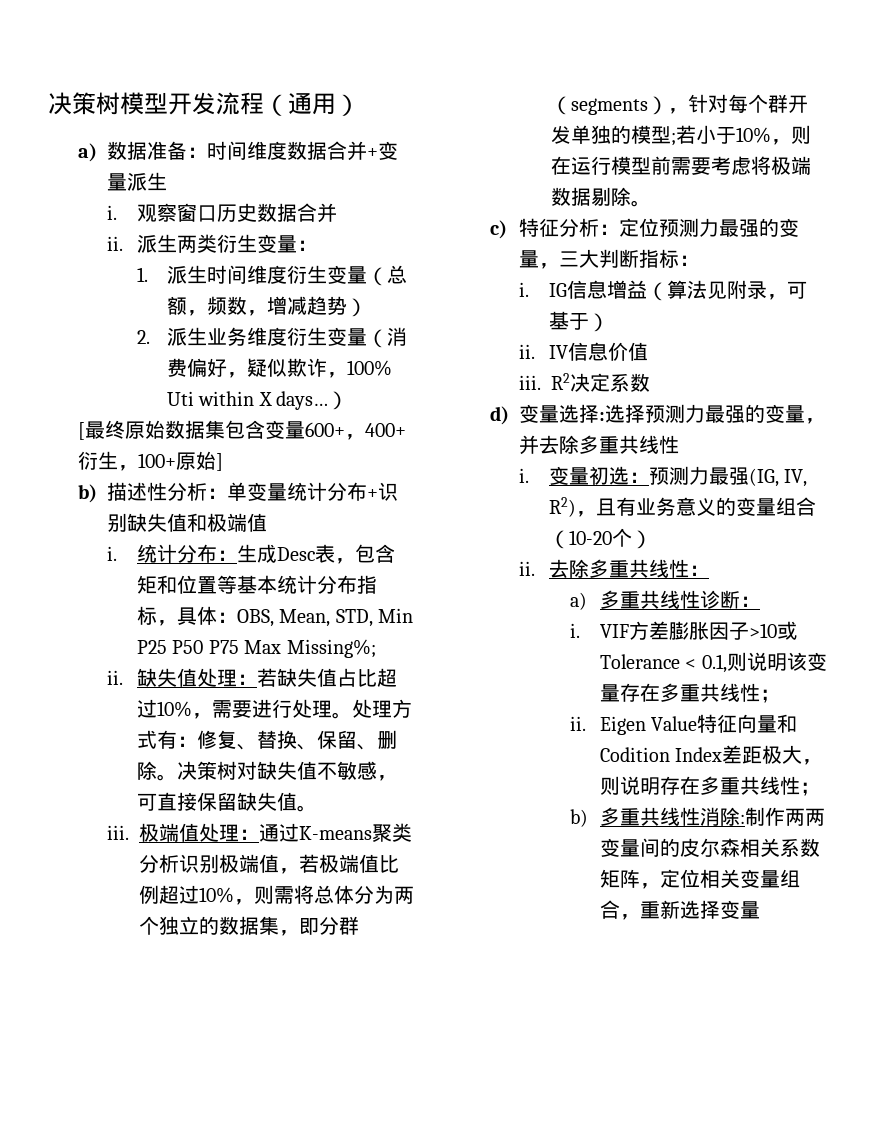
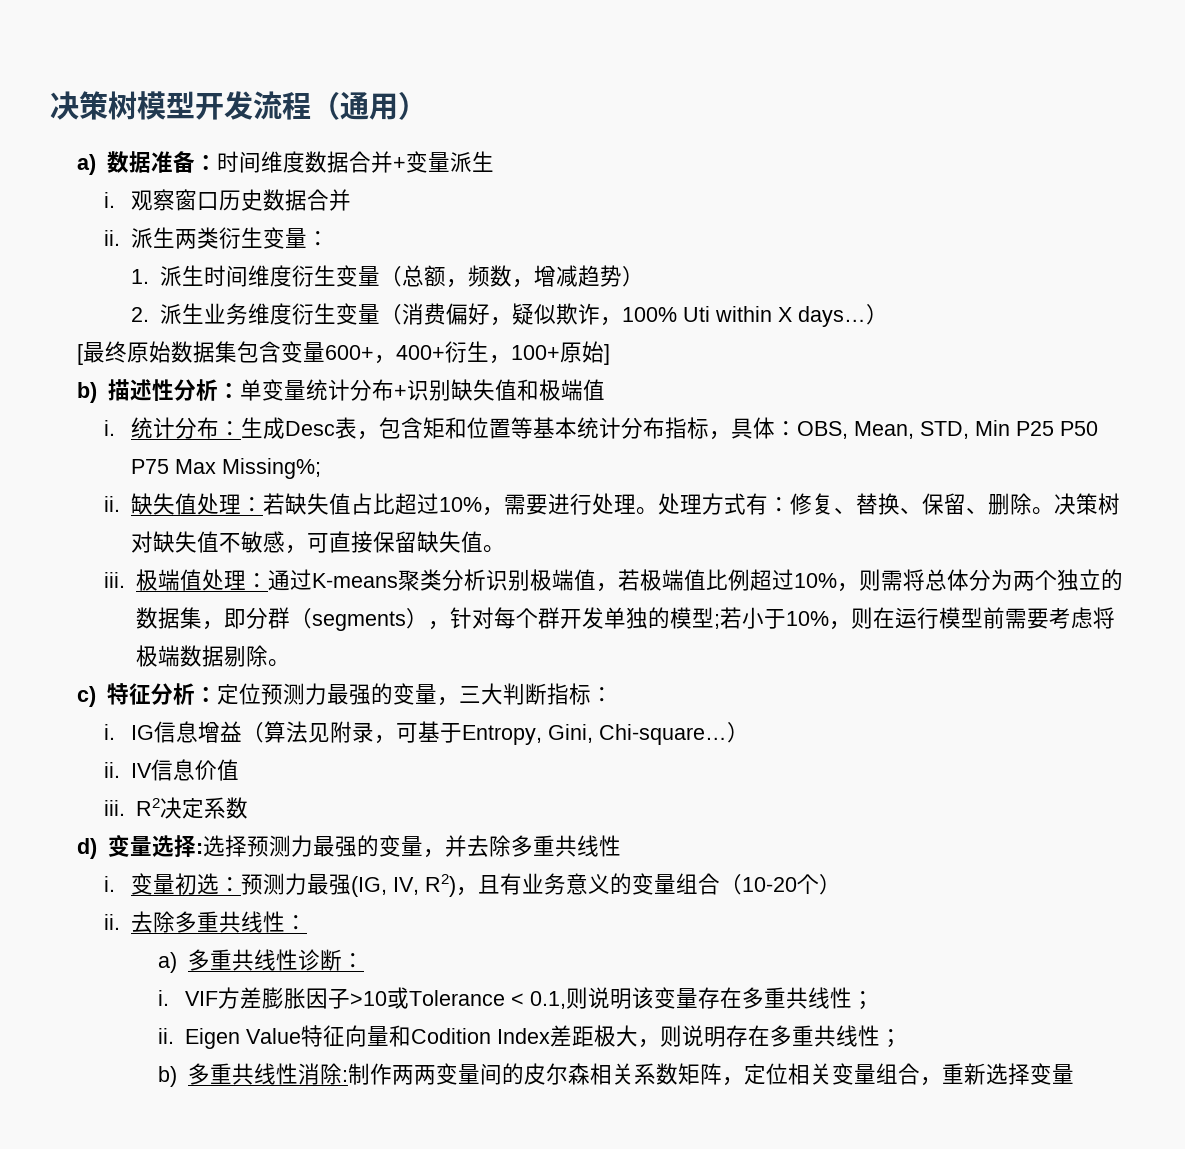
(590, 321) none -> [461,724,727,745] Entropy, Gini, Chi-square…

